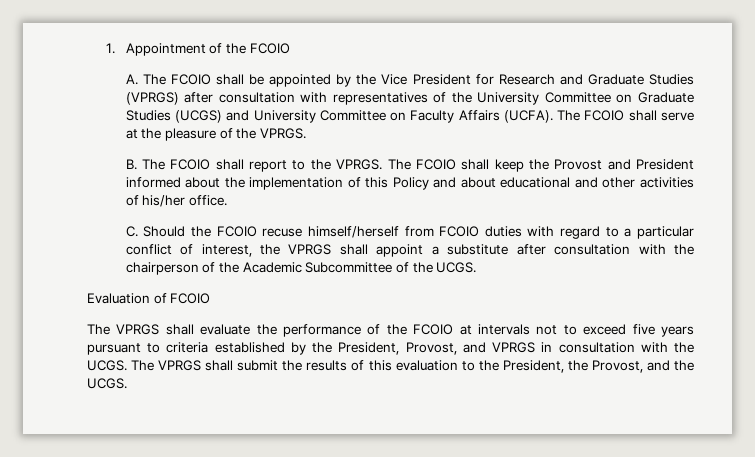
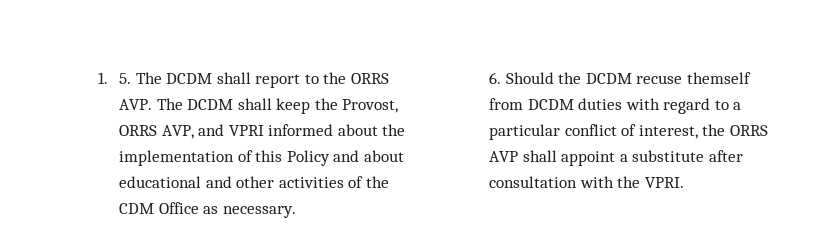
[125,43,290,56] [125,74,695,87] [125,92,694,105] [125,110,694,123] [125,128,306,141] [125,159,695,172] Appointment of the FCOIO // A. The FCOIO shall be appointed by the Vice President for Research and Graduate Studies (VPRGS) after consultation with representatives of the University Committee on Graduate Studies (UCGS) and University Committee on Faculty Affairs (UCFA). The FCOIO shall serve at the pleasure of the VPRGS. // B. The FCOIO shall report to the VPRGS. The FCOIO shall keep the Provost and President -> [118,72,390,88] [118,98,399,114] [118,124,264,139] 5. The DCDM shall report to the ORRS AVP. The DCDM shall keep the Provost, ORRS AVP, and VPRI
[142,195,228,207] [125,226,480,238] his/her office. // C. Should the FCOIO recuse himself/herself from FCOIO -> [365,176,389,188] [118,202,296,218] [488,72,751,84] [488,98,574,110] the CDM Office as necessary. // 6. Should the DCDM recuse themself from DCDM
[288,244,332,255] VPRGS -> [729,125,768,136] [488,151,518,162] ORRS AVP
[125,262,477,275] [87,293,211,304] [87,324,694,337] [87,342,694,355] [87,360,694,373] [87,378,127,389] chairperson of the Academic Subcommittee of the UCGS. // Evaluation of FCOIO // The VPRGS shall evaluate the performance of the FCOIO at intervals not to exceed five years pursuant to criteria established by the President, Provost, and VPRGS in consultation with the UCGS. The VPRGS shall submit the results of this evaluation to the President, the Provost, and the UCGS. -> [644,177,684,188] VPRI.

